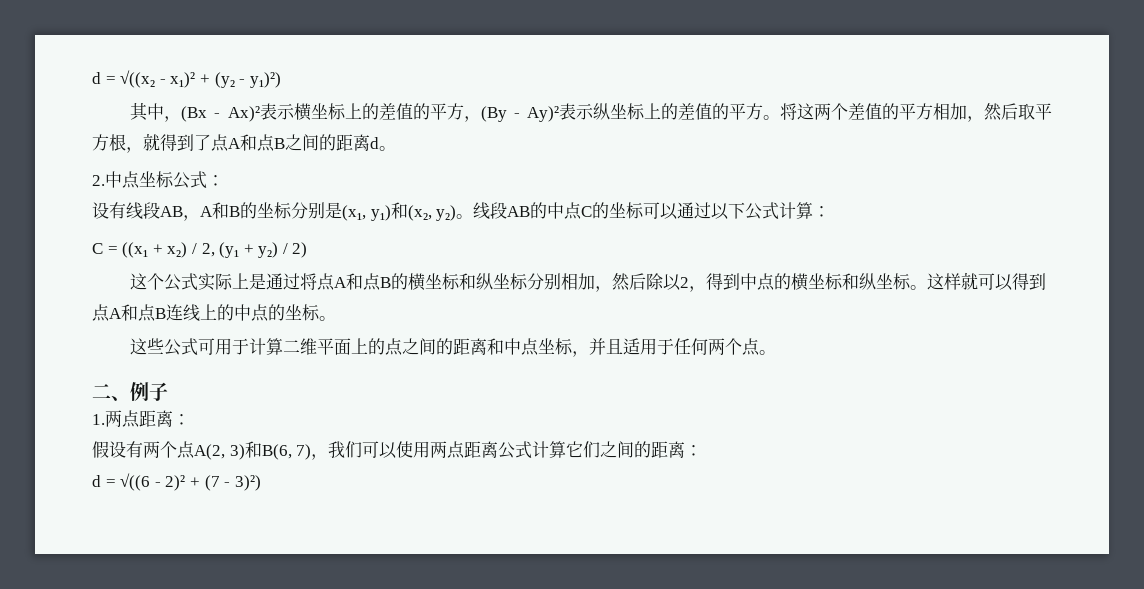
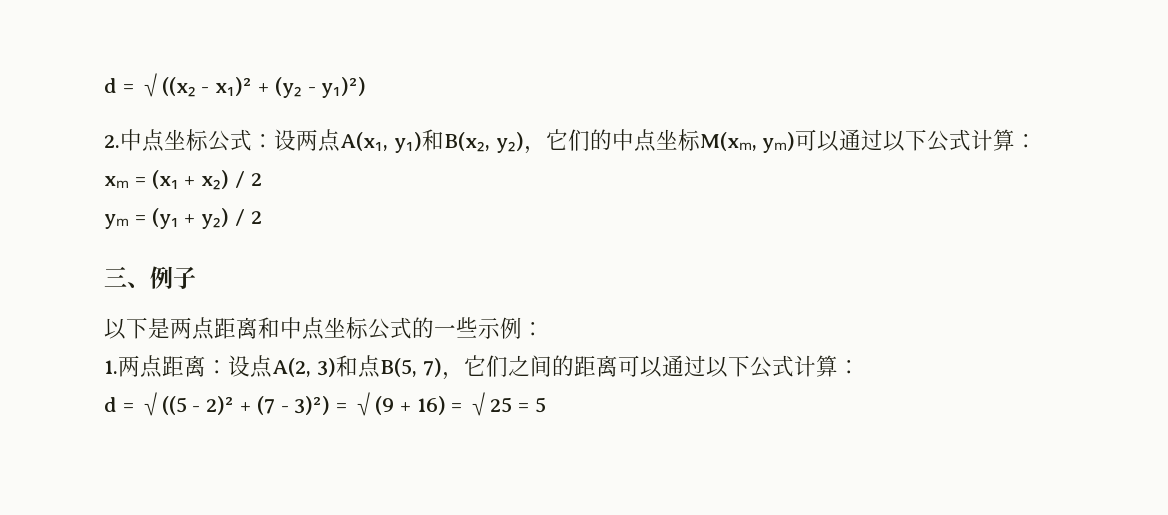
[130,102,1052,122] [92,133,396,153] // 其中，(Bx - Ax)²表示横坐标上的差值的平方，(By - Ay)²表示纵坐标上的差值的平方。将这两个差值的平方相加，然后取平方根，就得到了点A和点B之间的距离d。 -> (367, 87) none
[92,202,831,221] [92,242,308,258] [130,272,1047,292] [92,304,336,322] [130,338,777,357] [92,382,168,401] // 设有线段AB，A和B的坐标分别是(x₁, y₁)和(x₂, y₂)。线段AB的中点C的坐标可以通过以下公式计算： // C = ((x₁ + x₂) / 2, (y₁ + y₂) / 2) // 这个公式实际上是通过将点A和点B的横坐标和纵坐标分别相加，然后除以2，得到中点的横坐标和纵坐标。这样就可以得到点A和点B连线上的中点的坐标。 // 这些公式可用于计算二维平面上的点之间的距离和中点坐标，并且适用于任何两个点。 // 二、例子 -> [274,129,1038,154] [104,170,262,190] [104,208,262,229] [104,266,196,289] [104,317,544,340] 设两点A(x₁, y₁)和B(x₂, y₂)，它们的中点坐标M(xₘ, yₘ)可以通过以下公式计算： // xₘ = (x₁ + x₂) / 2 // yₘ = (y₁ + y₂) / 2 // 三、例子 // 以下是两点距离和中点坐标公式的一些示例：
[92,441,177,458] // 假设有两个 -> [228,355,250,377] 设
[261,441,686,460] B(6, 7)，我们可以使用两点距离公式计算它们之间的距离 -> [357,355,838,380] 点B(5, 7)，它们之间的距离可以通过以下公式计算
[120,473,151,491] √((6 -> [139,392,187,416] √((5
(261, 483) none -> [336,392,546,416] = √(9 + 16) = √25 = 5

